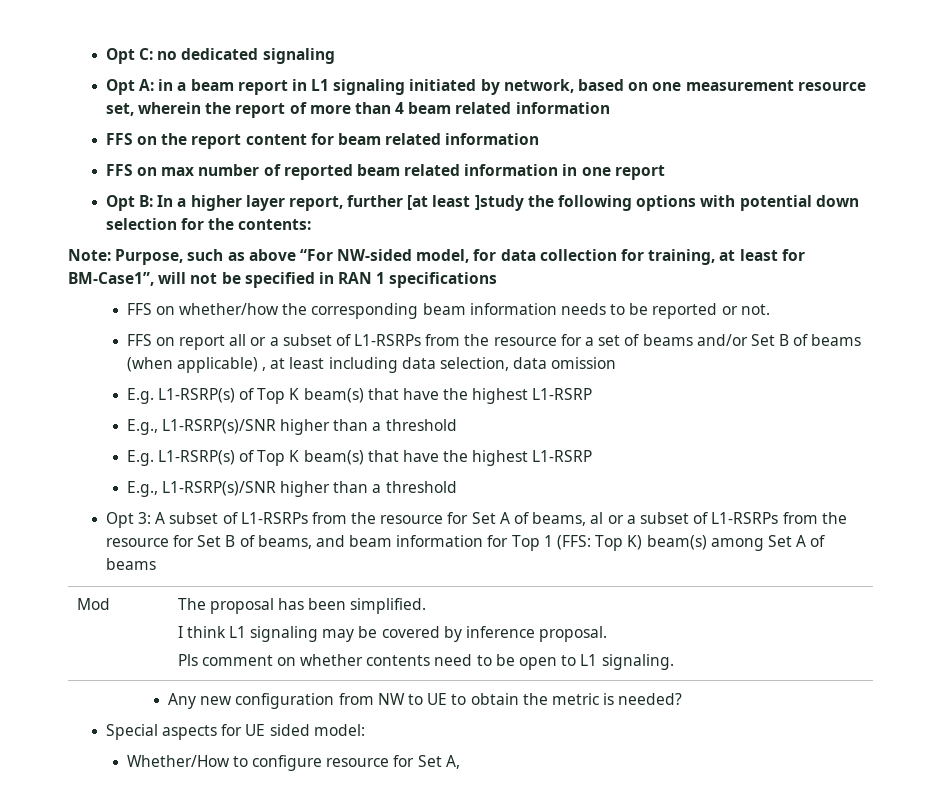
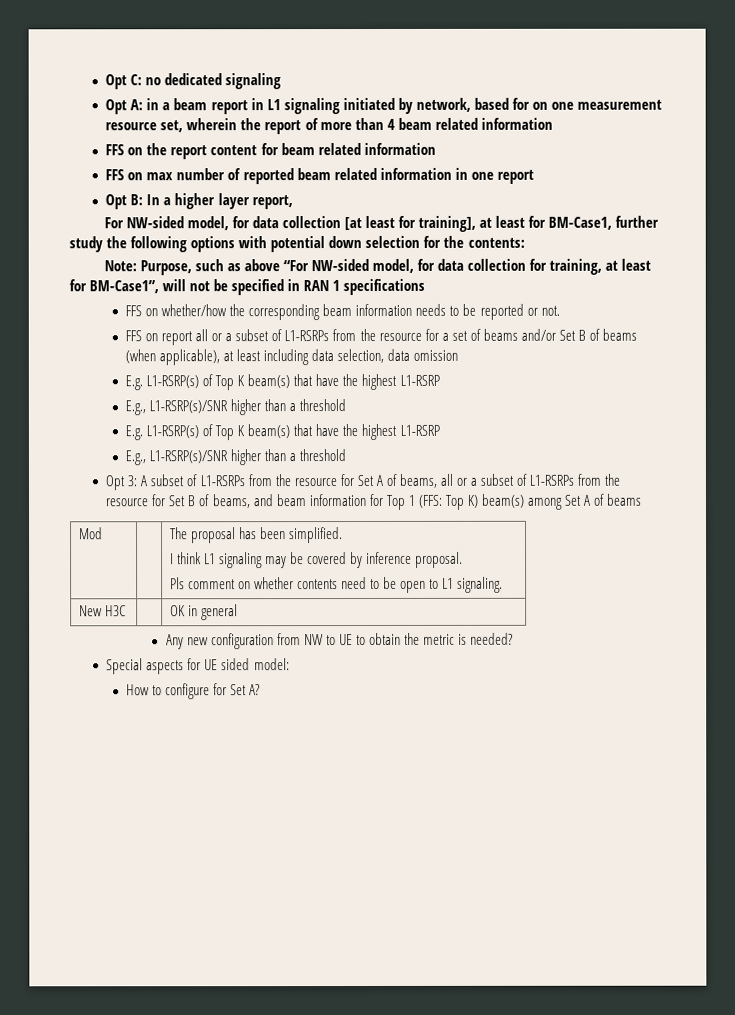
(625, 85) none -> [511,97,530,110] for
[347,195,524,211] further [at least ]study -> [103,215,660,232] [69,236,103,253] // For NW-sided model, for data collection [at least for training], at least for BM-Case1, further study
[176,357,266,373] applicable) , -> [159,349,221,366] applicable),
[590,512,604,524] al -> [439,473,453,486] all
(674, 662) none -> [78,605,126,617] [169,604,238,621] // New H3C | | OK in general
[126,755,230,767] Whether/How -> [126,684,151,696] How
[326,755,460,769] resource for Set A, -> [213,683,261,696] for Set A?

